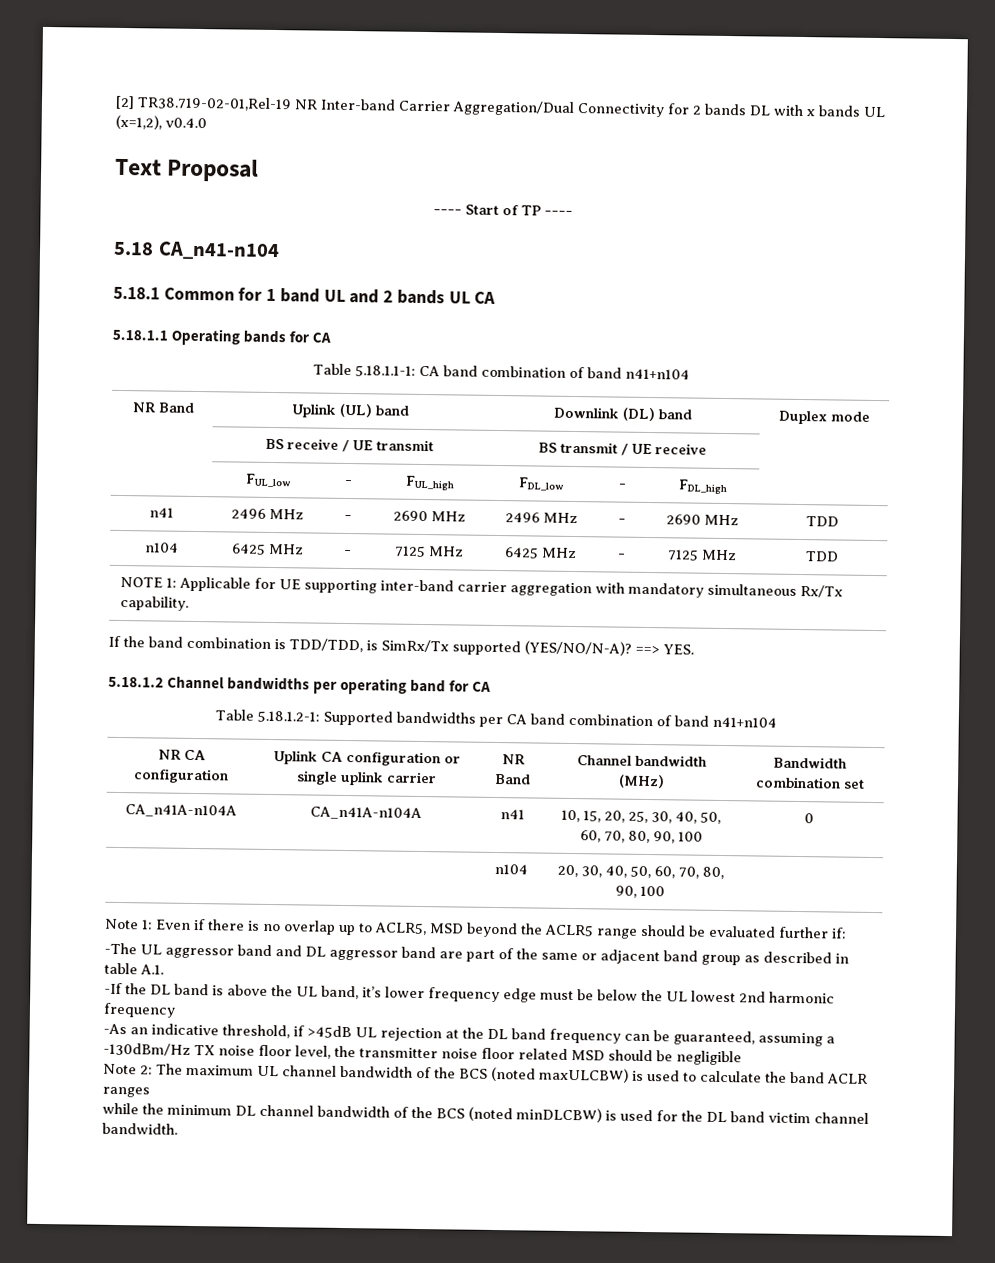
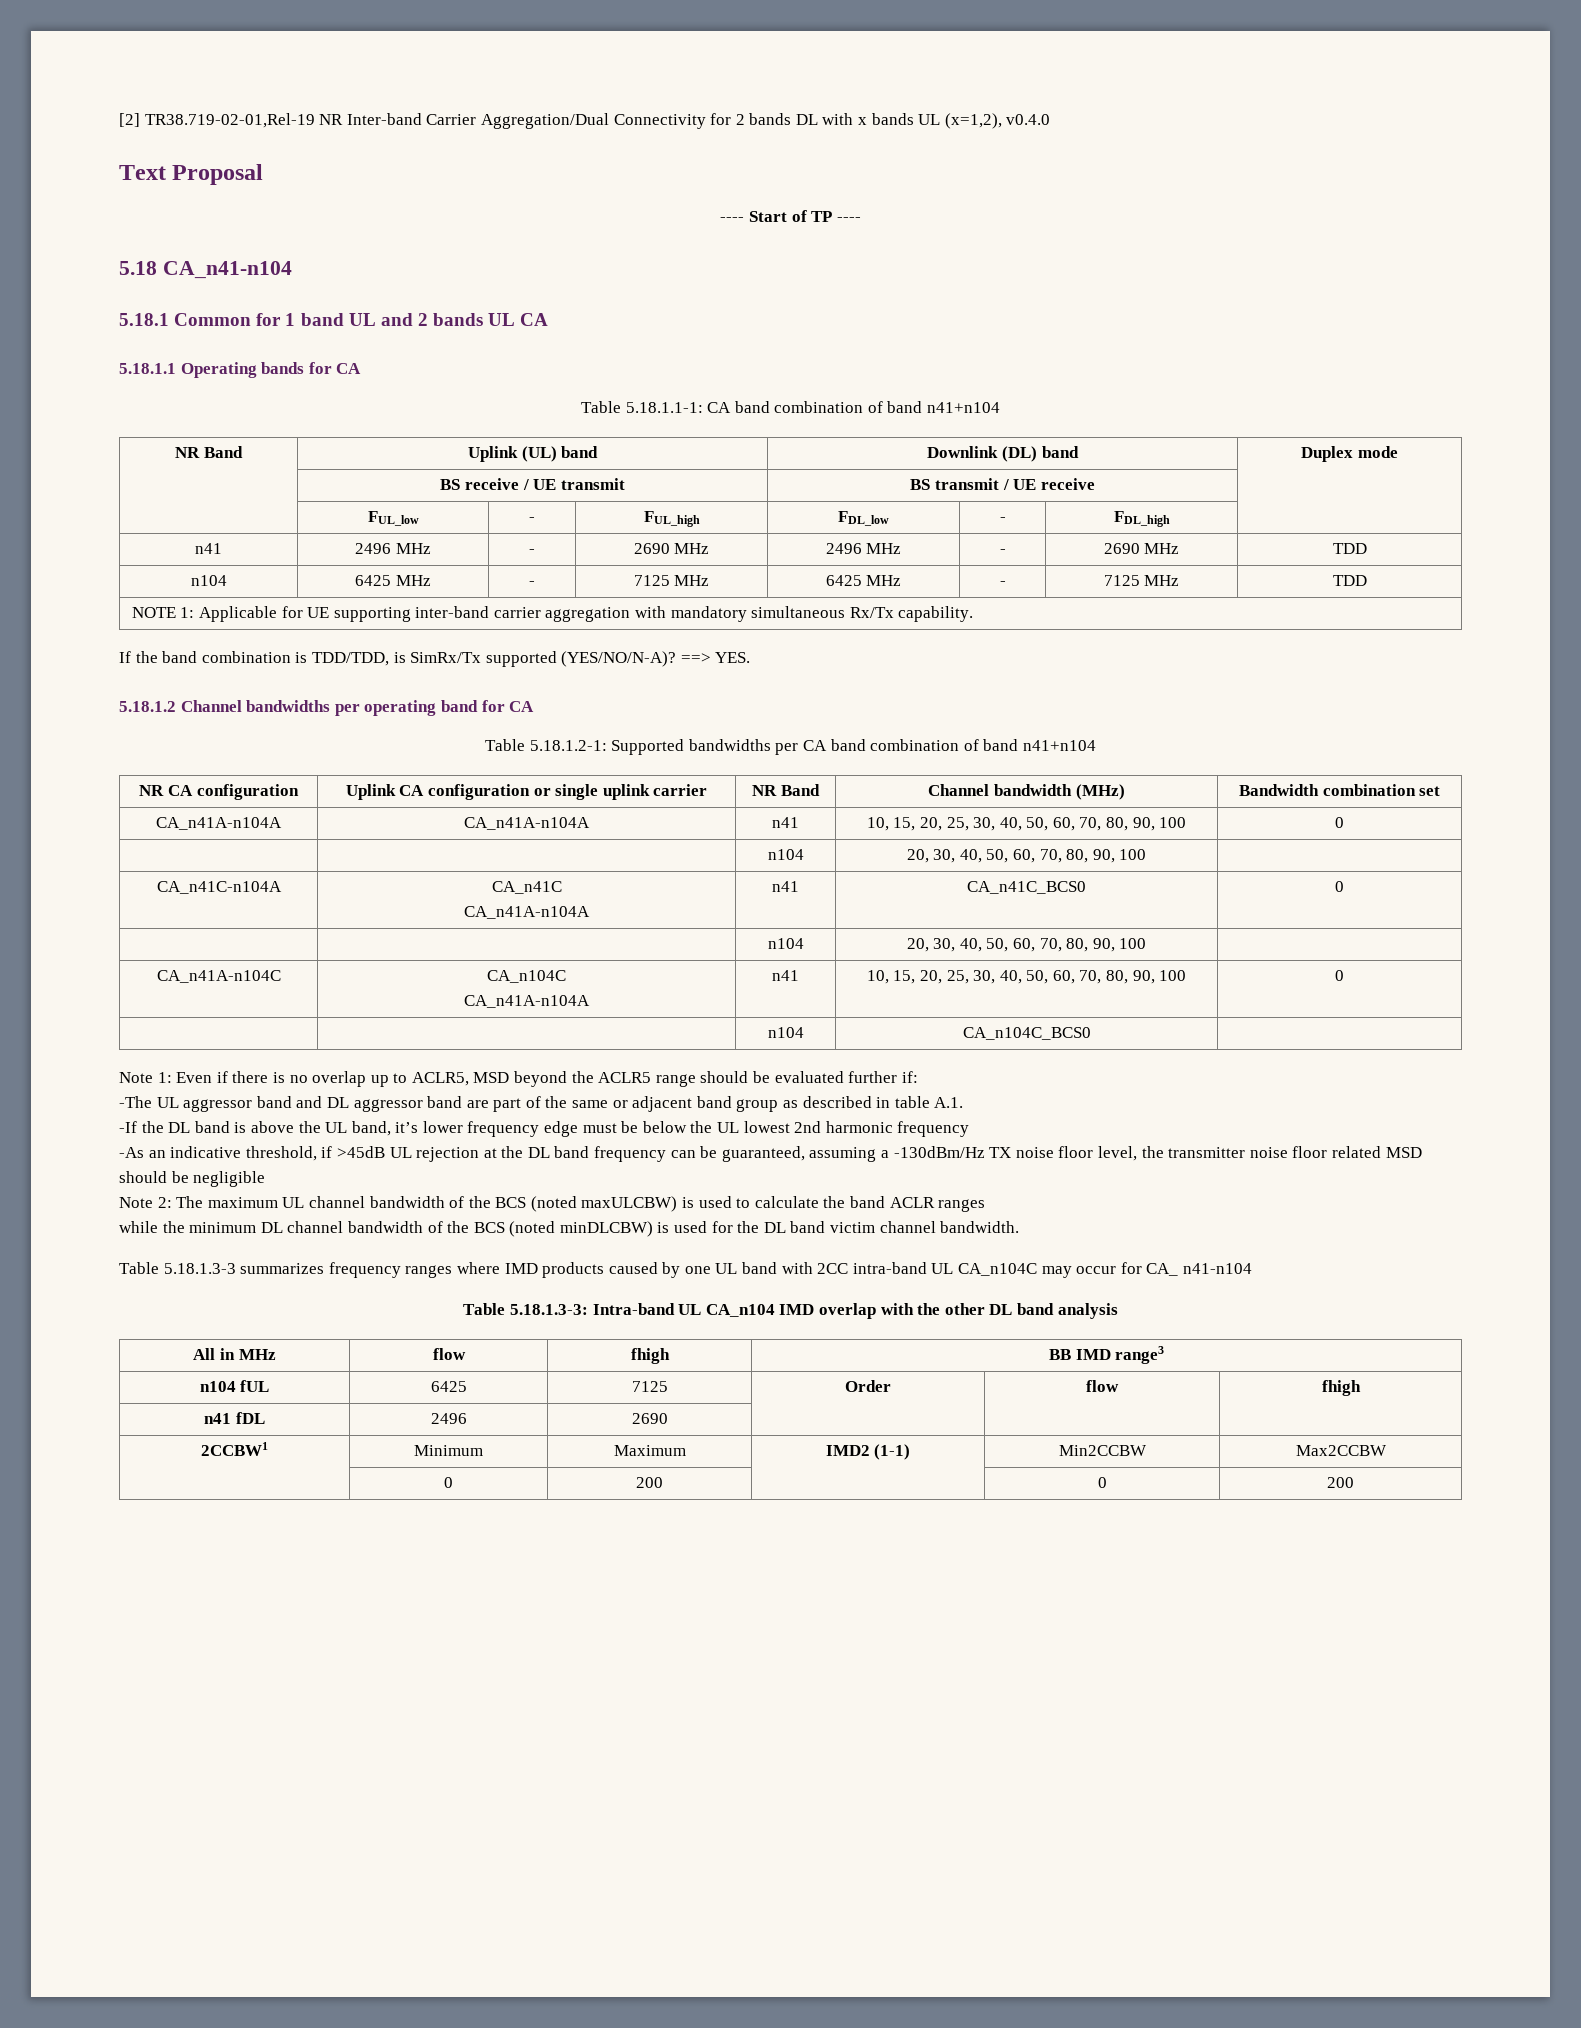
(665, 891) none -> [156,881,282,894] [491,881,562,894] [464,906,590,919] [772,881,799,892] [967,881,1086,894] [1335,881,1344,892] [767,938,804,949] [906,938,1147,952] [156,970,281,983] [487,970,566,983] [464,995,590,1008] [772,970,799,981] [866,970,1187,984] [1335,970,1344,981] [767,1027,804,1038] [962,1027,1091,1040] // CA_n41C-n104A | CA_n41C // CA_n41A-n104A | n41 | CA_n41C_BCS0 | 0 // | | n104 | 20, 30, 40, 50, 60, 70, 80, 90, 100 | // CA_n41A-n104C | CA_n104C // CA_n41A-n104A | n41 | 10, 15, 20, 25, 30, 40, 50, 60, 70, 80, 90, 100 | 0 // | | n104 | CA_n104C_BCS0 |
(178, 1128) none -> [119,1262,1252,1278] [463,1303,1118,1319] [193,1348,276,1360] [432,1348,466,1360] [630,1348,670,1364] [1048,1346,1165,1364] [199,1380,270,1392] [430,1381,467,1392] [631,1381,668,1392] [845,1380,891,1392] [1086,1380,1119,1392] [1321,1380,1361,1396] [204,1412,265,1424] [430,1413,467,1424] [631,1413,668,1424] [201,1442,268,1456] [414,1445,483,1456] [613,1445,686,1456] [825,1444,911,1460] [1058,1445,1147,1456] [1295,1445,1387,1456] [444,1477,453,1488] [636,1477,663,1488] [1097,1477,1107,1488] [1327,1477,1354,1488] // Table 5.18.1.3-3 summarizes frequency ranges where IMD products caused by one UL band with 2CC intra-band UL CA_n104C may occur for CA_ n41-n104 // Table 5.18.1.3-3: Intra-band UL CA_n104 IMD overlap with the other DL band analysis // All in MHz | flow | fhigh | BB IMD range3 // n104 fUL | 6425 | 7125 | Order | flow | fhigh // n41 fDL | 2496 | 2690 | | | // 2CCBW1 | Minimum | Maximum | IMD2 (1-1) | Min2CCBW | Max2CCBW // | 0 | 200 | | 0 | 200

